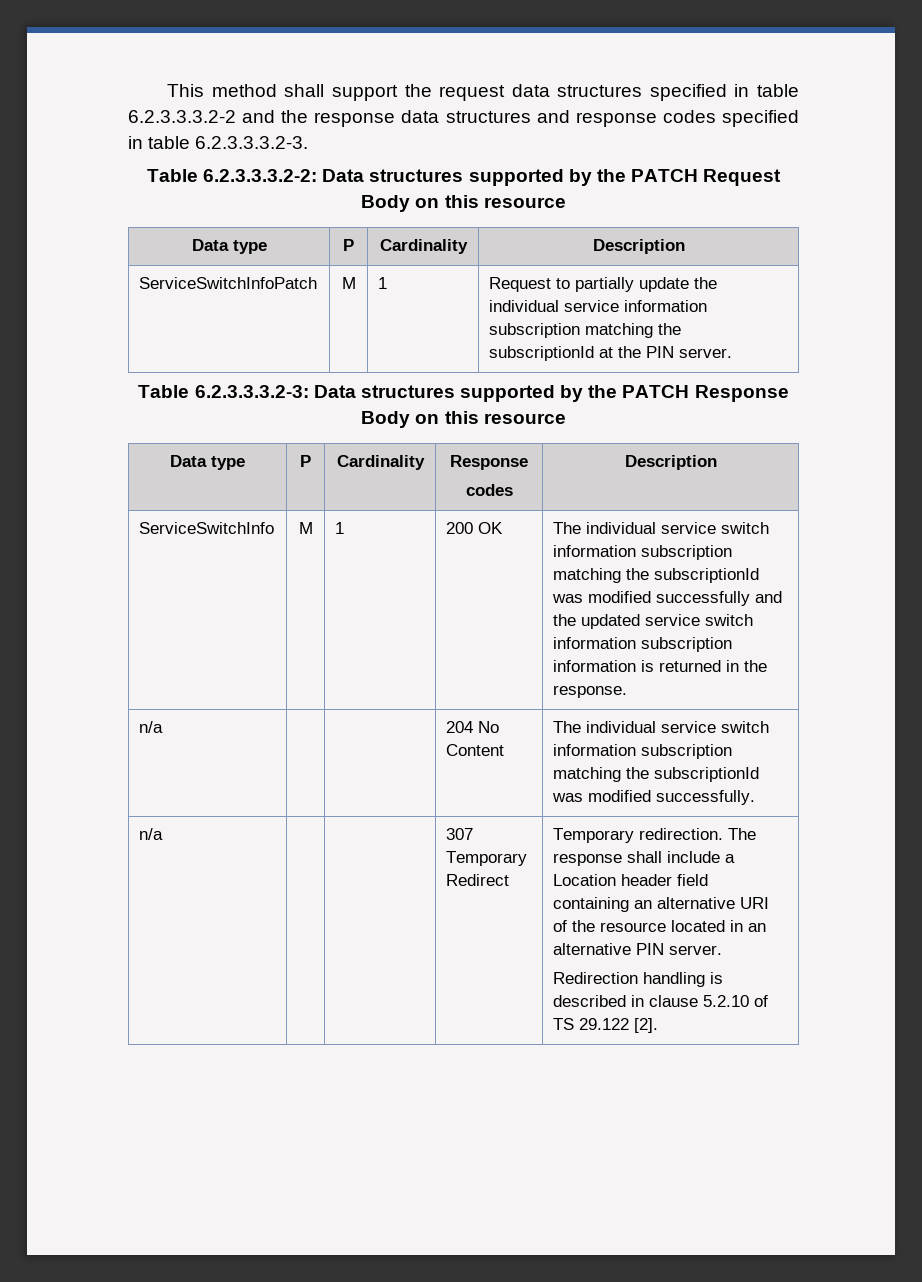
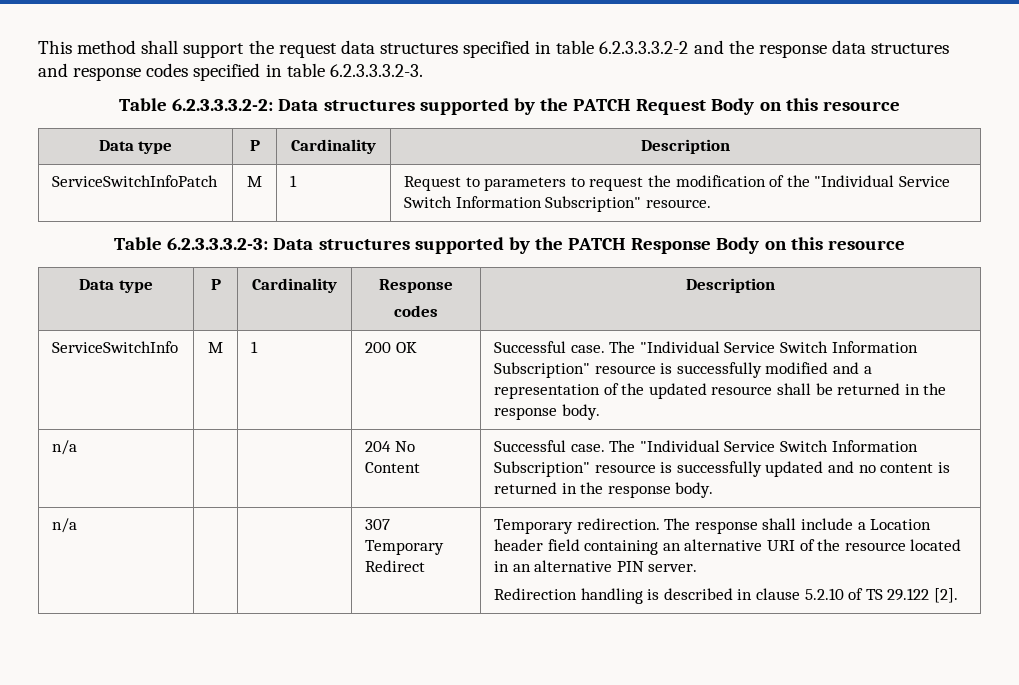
[575,277,718,292] [489,300,708,312] [489,323,682,338] [489,346,733,361] partially update the individual service information subscription matching the subscriptionId at the PIN server. -> [484,175,950,191] [404,196,711,212] parameters to request the modification of the "Individual Service Switch Information Subscription" resource.
[553,522,770,534] [553,545,733,560] [553,568,760,583] [552,591,783,606] [553,614,754,629] [553,637,733,652] [553,660,768,672] [553,685,628,698] The individual service switch information subscription matching the subscriptionId was modified successfully and the updated service switch information subscription information is returned in the response. -> [494,341,918,353] [494,362,872,378] [494,383,947,399] [494,404,600,420] Successful case. The "Individual Service Switch Information Subscription" resource is successfully modified and a representation of the updated resource shall be returned in the response body.
[553,721,770,733] [553,744,733,759] [553,767,760,782] [552,790,756,805] The individual service switch information subscription matching the subscriptionId was modified successfully. -> [494,440,918,452] [494,461,950,477] [494,482,714,498] Successful case. The "Individual Service Switch Information Subscription" resource is successfully updated and no content is returned in the response body.

